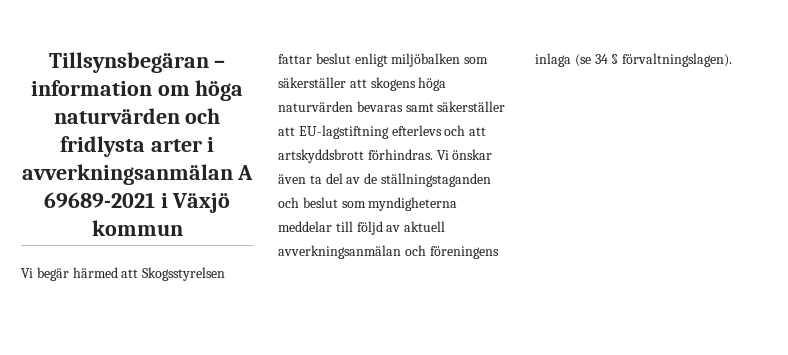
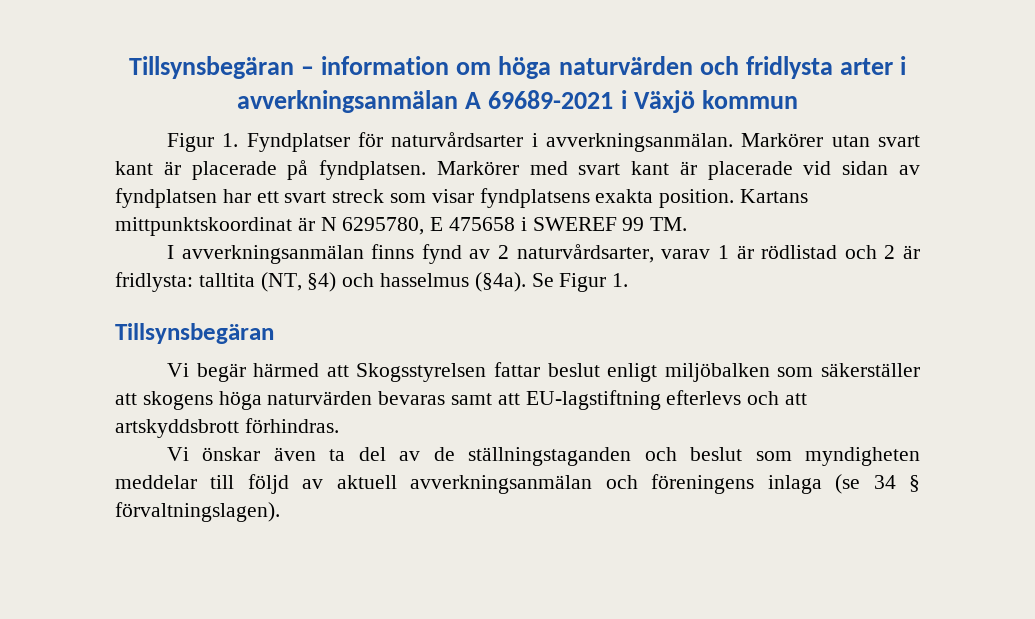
(183, 228) none -> [166,132,920,152] [115,160,920,180] [115,188,809,208] [115,217,688,236] [166,244,920,264] [115,272,629,292] [115,323,274,344] // Figur 1. Fyndplatser för naturvårdsarter i avverkningsanmälan. Markörer utan svart kant är placerade på fyndplatsen. Markörer med svart kant är placerade vid sidan av fyndplatsen har ett svart streck som visar fyndplatsens exakta position. Kartans mittpunktskoordinat är N 6295780, E 475658 i SWEREF 99 TM. // I avverkningsanmälan finns fynd av 2 naturvårdsarter, varav 1 är rödlistad och 2 är fridlysta: talltita (NT, §4) och hasselmus (§4a). Se Figur 1. // Tillsynsbegäran
[437,101,506,112] säkerställer -> (493, 399) none
(433, 154) none -> (339, 425) //
[368,197,458,211] myndigheterna -> [805,447,920,466] myndigheten

